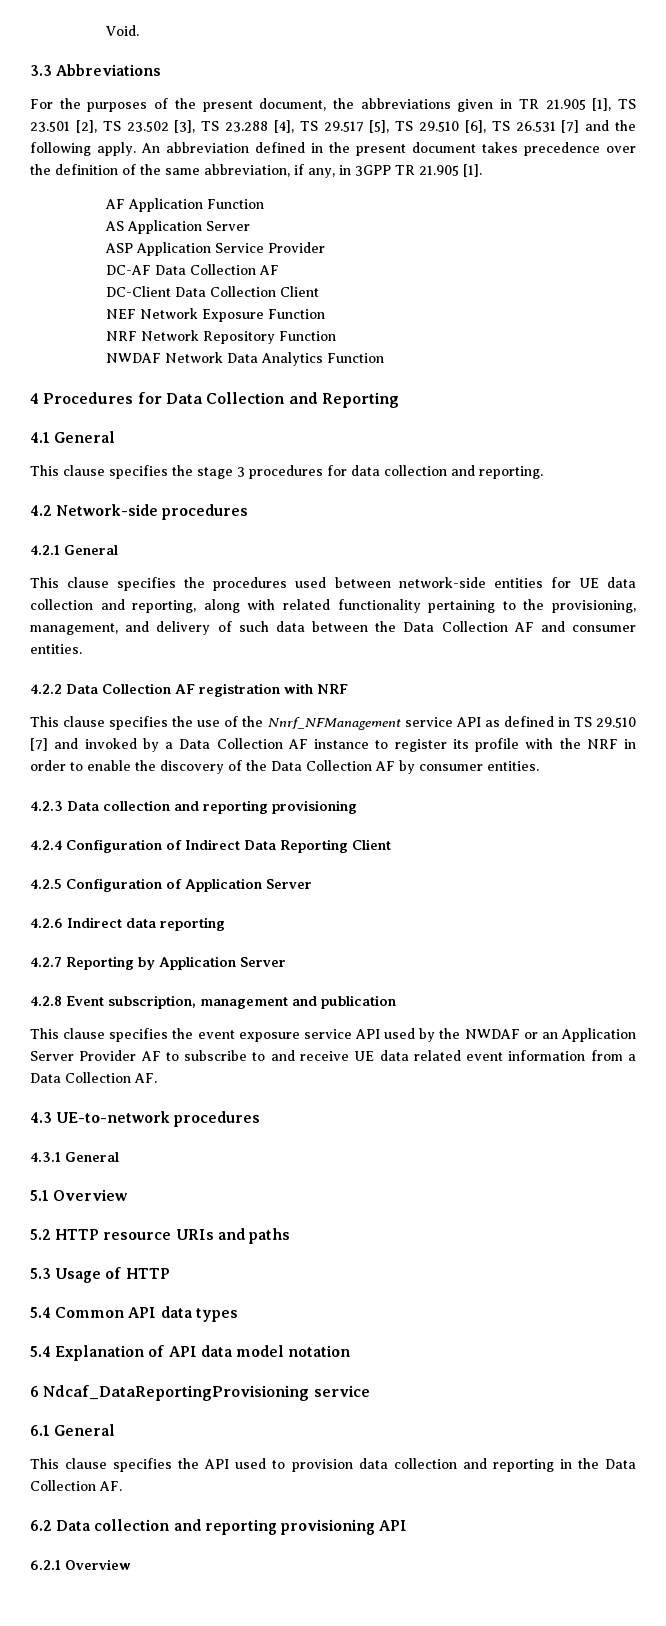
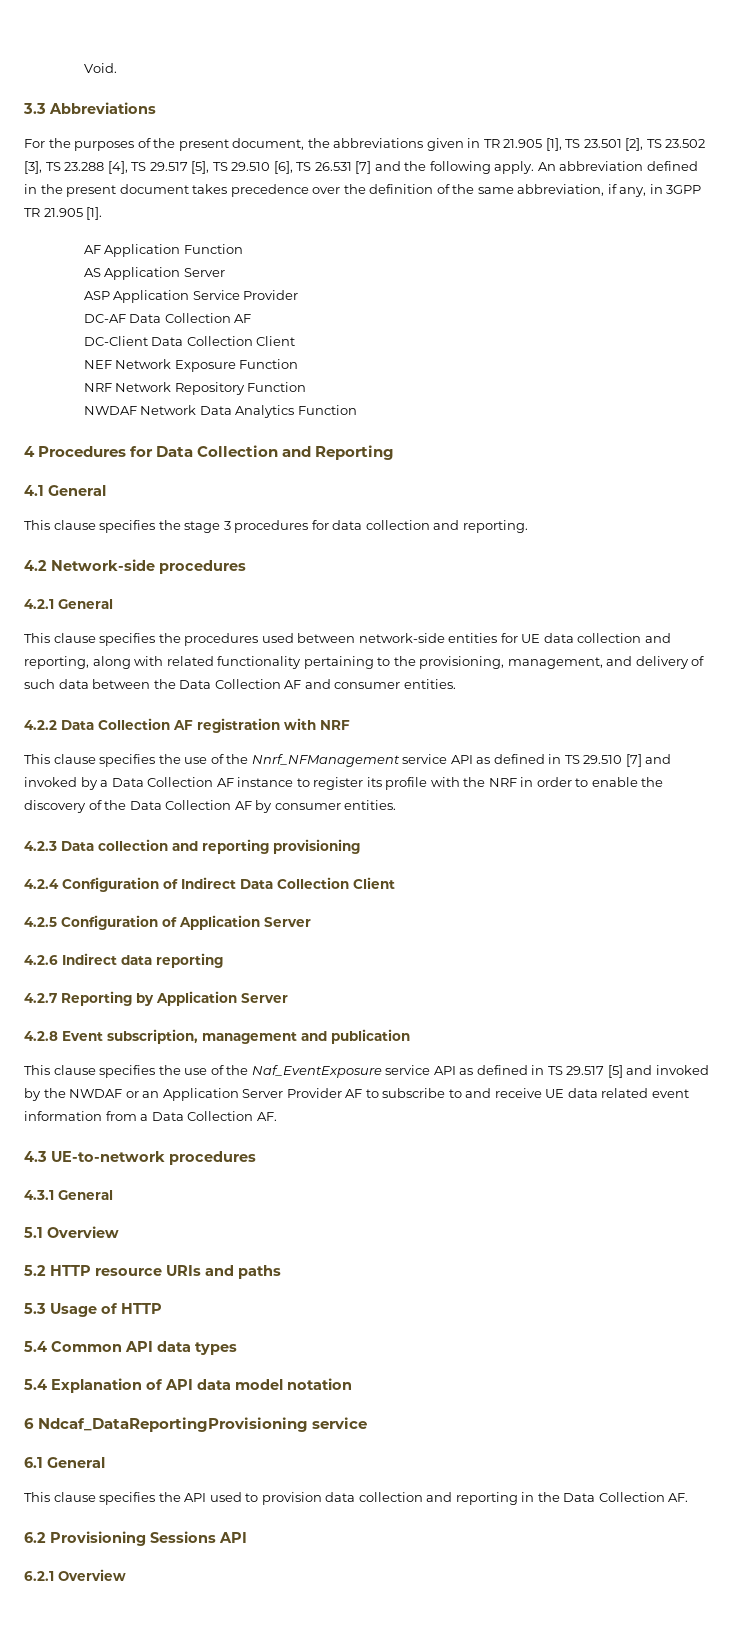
[280,839,348,853] Reporting -> [277,877,349,889] Collection
[197,1028,416,1042] event exposure service API used -> [184,1065,709,1078] use of the Naf_EventExposure service API as defined in TS 29.517 [5] and invoked
[56,1519,375,1535] Data collection and reporting provisioning -> [50,1531,216,1546] Provisioning Sessions

